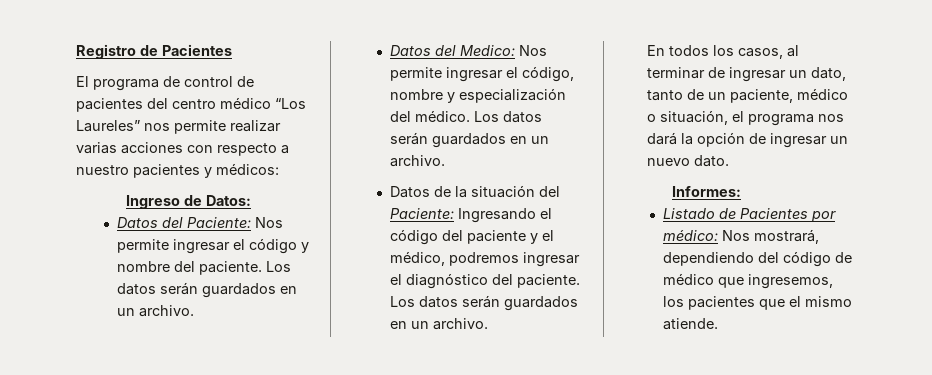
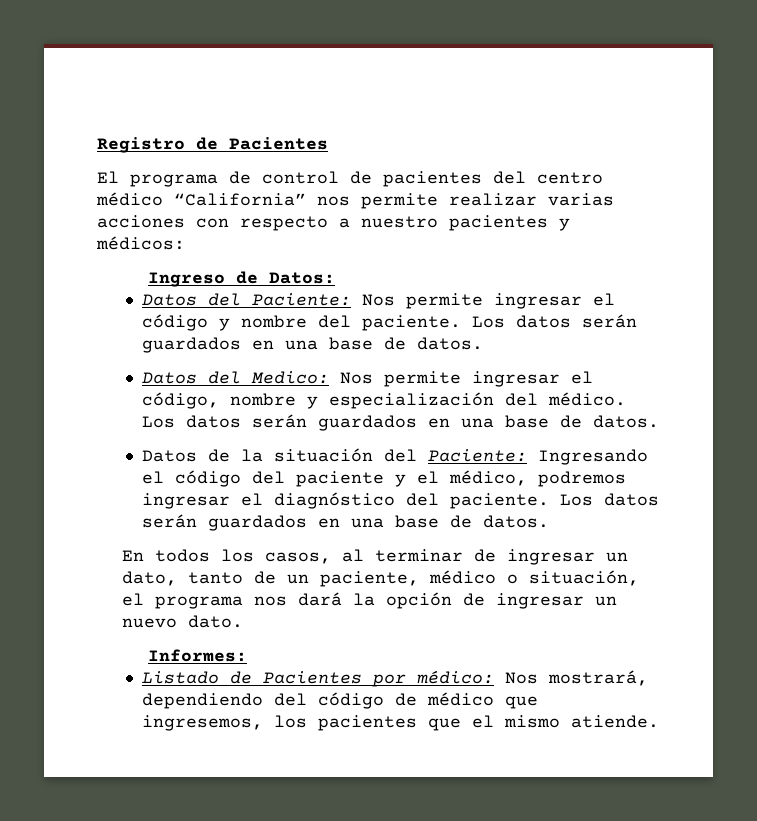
[275,98,306,109] [76,120,140,132] “Los Laureles” -> [174,193,306,206] “California”
[116,305,194,317] un archivo. -> [285,337,484,350] una base de datos.
[530,136,549,144] [389,155,445,167] un archivo. -> [461,415,660,428] una base de datos.
[410,318,488,330] un archivo. -> [351,515,550,528] una base de datos.

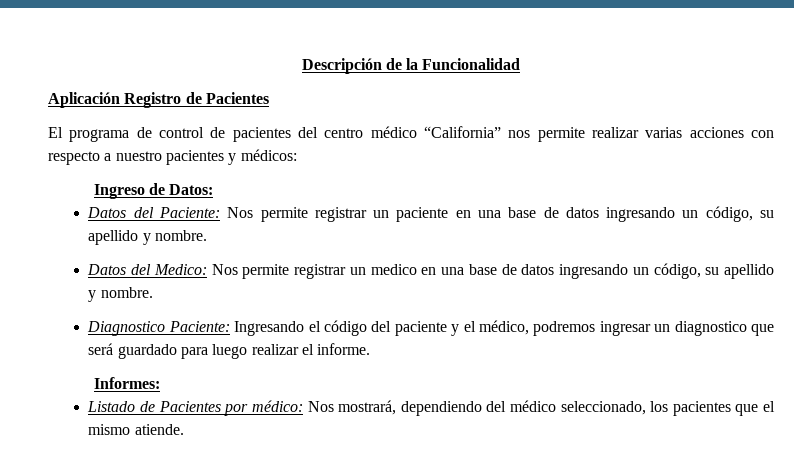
(97, 145) none -> [301,58,521,74] [48,92,120,108] Descripción de la Funcionalidad // Aplicación
[494,293,616,309] [142,314,638,331] [142,337,484,353] ingresar el código y nombre del paciente. Los datos serán guardados en una base de datos. -> [314,206,774,222] [88,230,208,245] registrar un paciente en una base de datos ingresando un código, su apellido y nombre.
[472,371,594,387] [142,392,627,409] [142,414,660,431] [142,448,418,462] ingresar el código, nombre y especialización del médico. Los datos serán guardados en una base de datos. // Datos de la situación del -> [294,263,774,279] [88,287,153,302] [87,321,166,336] registrar un medico en una base de datos ingresando un código, su apellido y nombre. // Diagnostico
[241,492,660,509] [142,514,550,531] [122,549,629,565] [122,570,640,587] [122,592,618,609] [122,615,244,628] el diagnóstico del paciente. Los datos serán guardados en una base de datos. // En todos los casos, al terminar de ingresar un dato, tanto de un paciente, médico o situación, el programa nos dará la opción de ingresar un nuevo dato. -> [654,321,774,336] [88,343,371,359] un diagnostico que será guardado para luego realizar el informe.
[318,692,539,709] [142,715,264,731] código de médico que ingresemos, -> [509,400,646,415] médico seleccionado,

